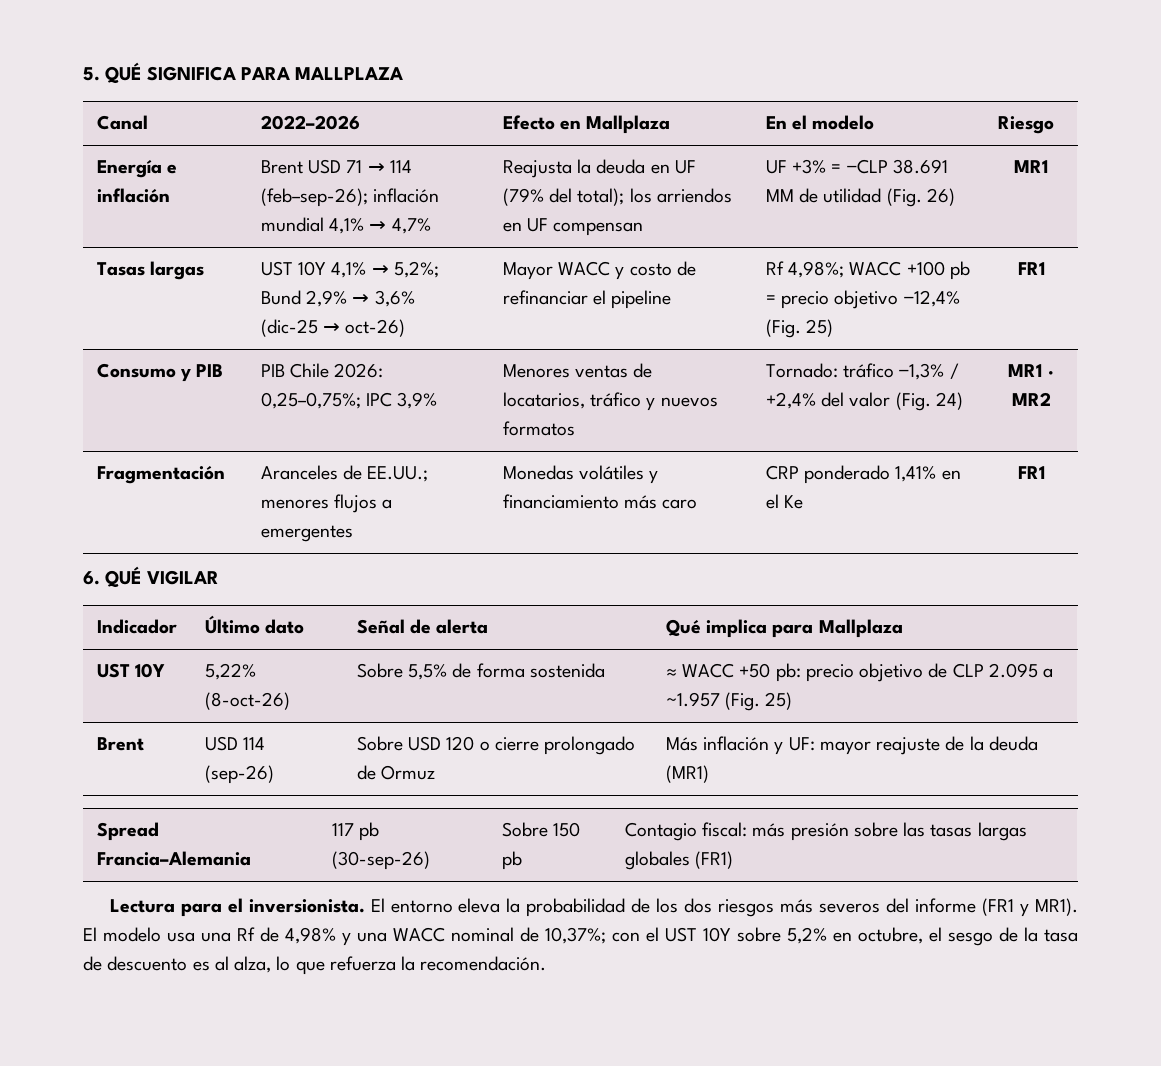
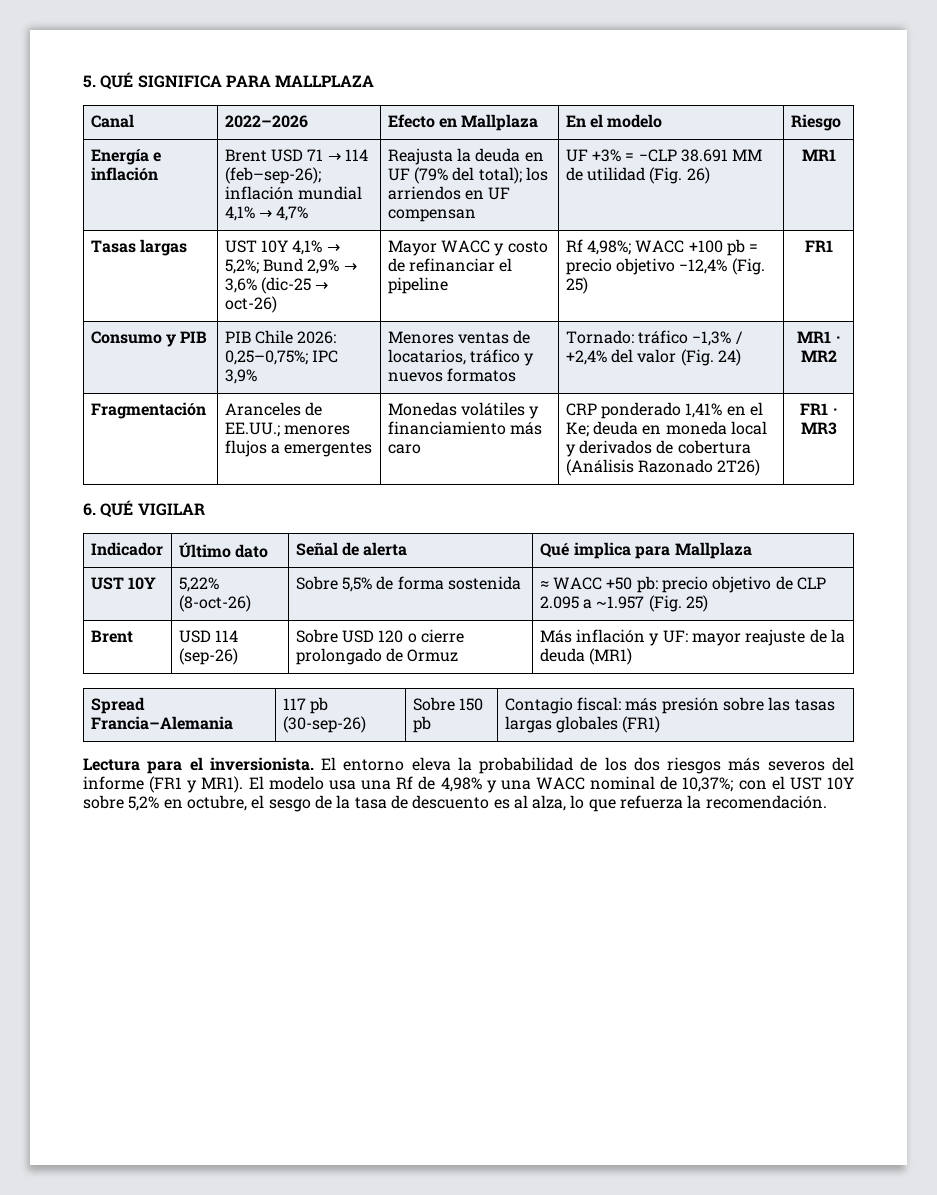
[784,495,804,509] [1017,466,1045,479] Ke | FR1 -> [565,421,767,437] [565,440,751,457] [565,459,761,476] [800,403,837,415] [800,422,837,435] Ke; deuda en moneda local y derivados de cobertura (Análisis Razonado 2T26) | FR1 · MR3

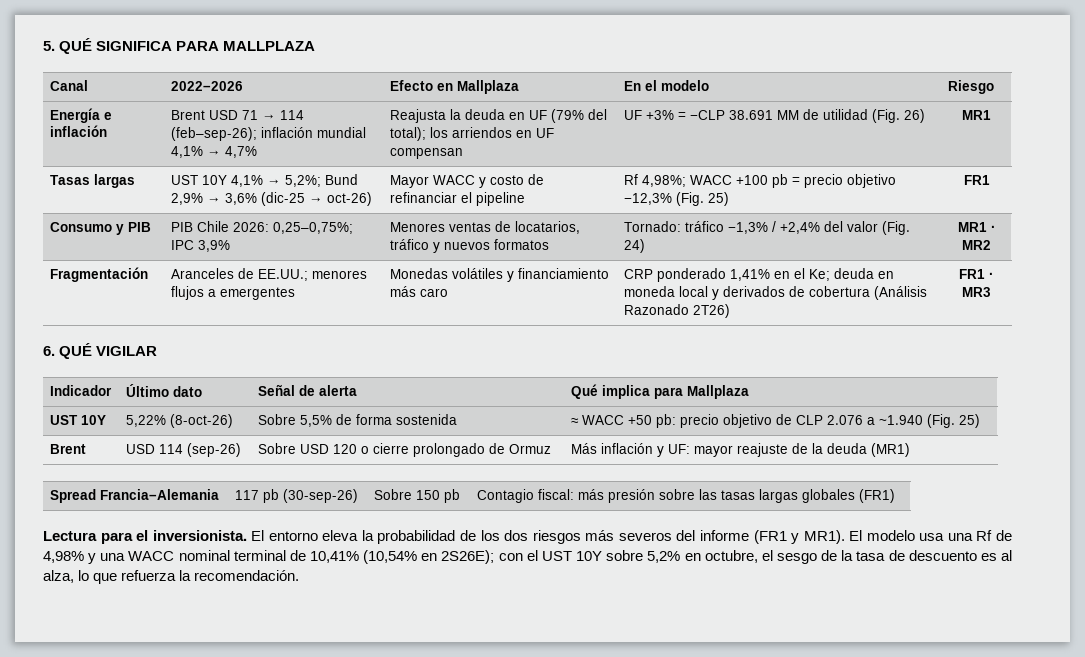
[679,259,728,274] −12,4% -> [624,193,673,205] −12,3%
[539,596,645,609] 2.095 a ~1.957 -> [827,415,924,425] 2.076 a ~1.940
[660,776,734,792] de 10,37%; -> [233,550,495,564] terminal de 10,41% (10,54% en 2S26E);

